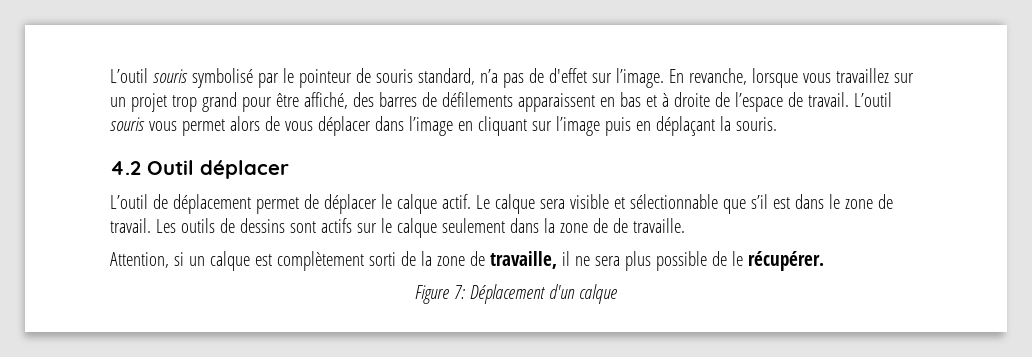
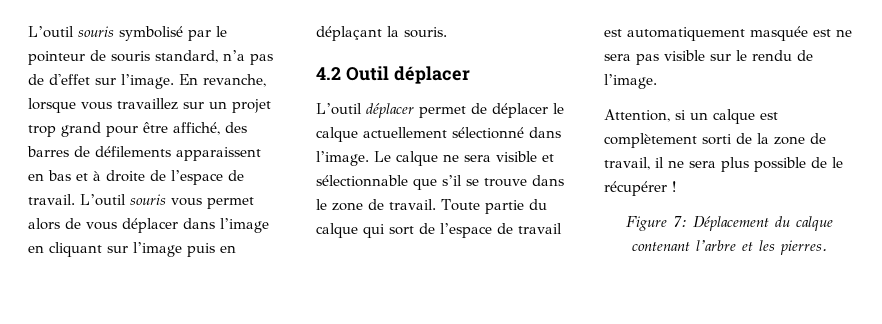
[152,194,251,214] de déplacement -> [366,103,414,118] déplacer
[441,194,471,209] actif. -> [363,127,561,139] [316,151,369,166] actuellement sélectionné dans l’image.
(535, 204) none -> [443,154,459,162] ne
[772,197,790,209] est -> [466,178,527,187] se trouve
[155,218,685,238] Les outils de dessins sont actifs sur le calque seulement dans la zone de de travaille. -> [441,199,547,214] [316,223,562,238] [604,26,852,41] [604,50,813,65] [604,74,657,89] Toute partie du calque qui sort de l’espace de travail est automatiquement masquée est ne sera pas visible sur le rendu de l’image.
[489,251,557,269] travaille, -> [604,157,650,170] travail,
[747,251,824,271] récupérer. -> [604,181,676,196] récupérer !
[548,284,617,304] d'un calque -> [774,216,833,231] [631,240,827,255] du calque contenant l’arbre et les pierres.

